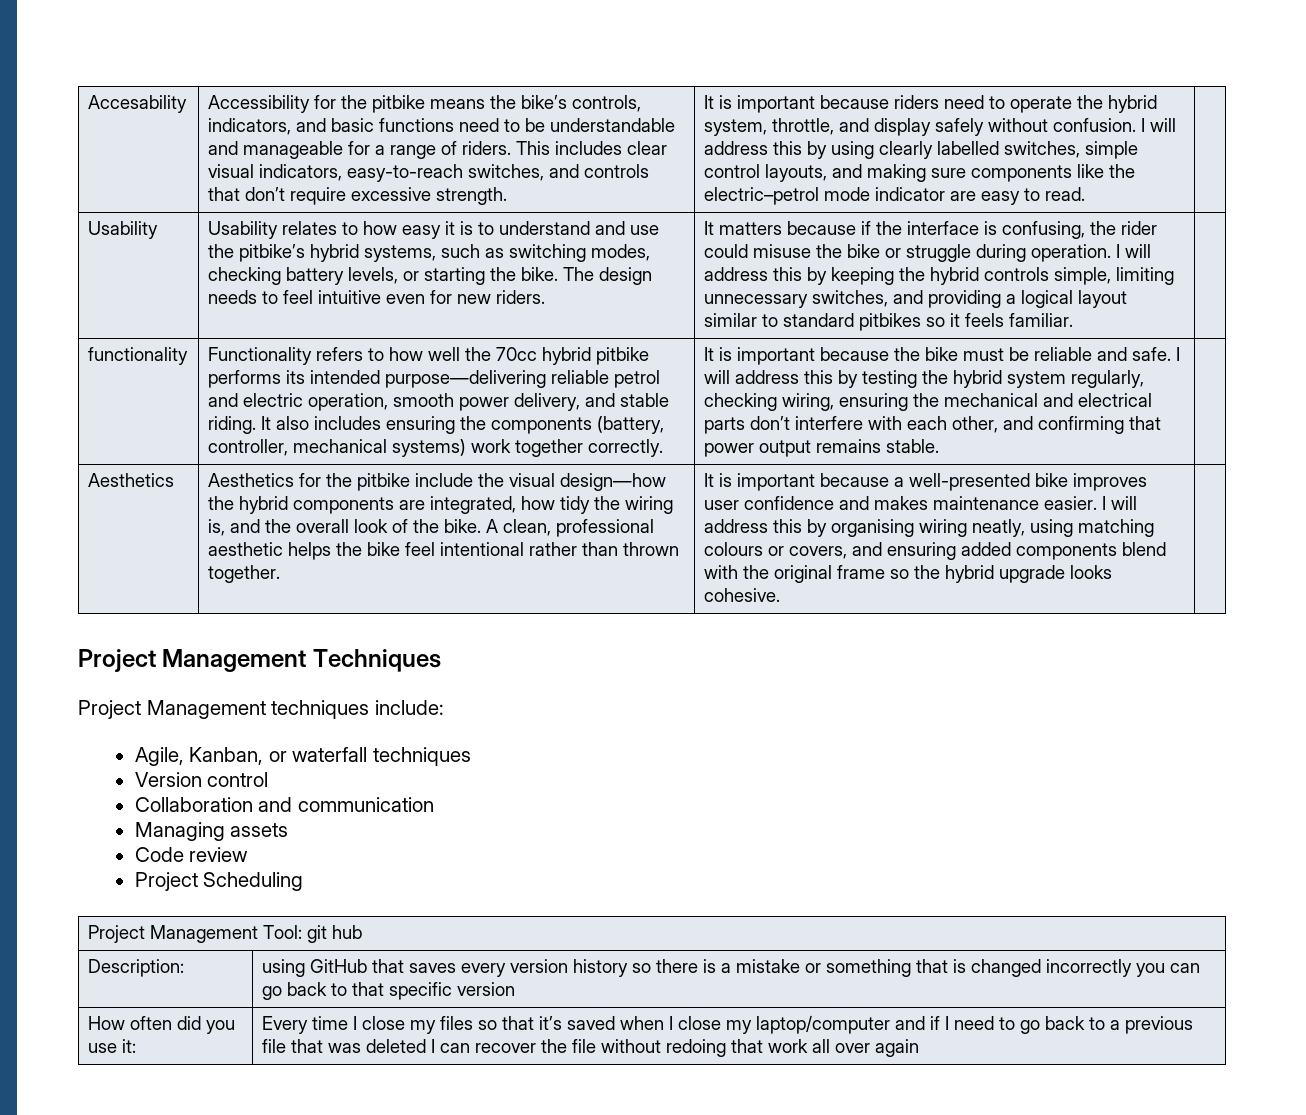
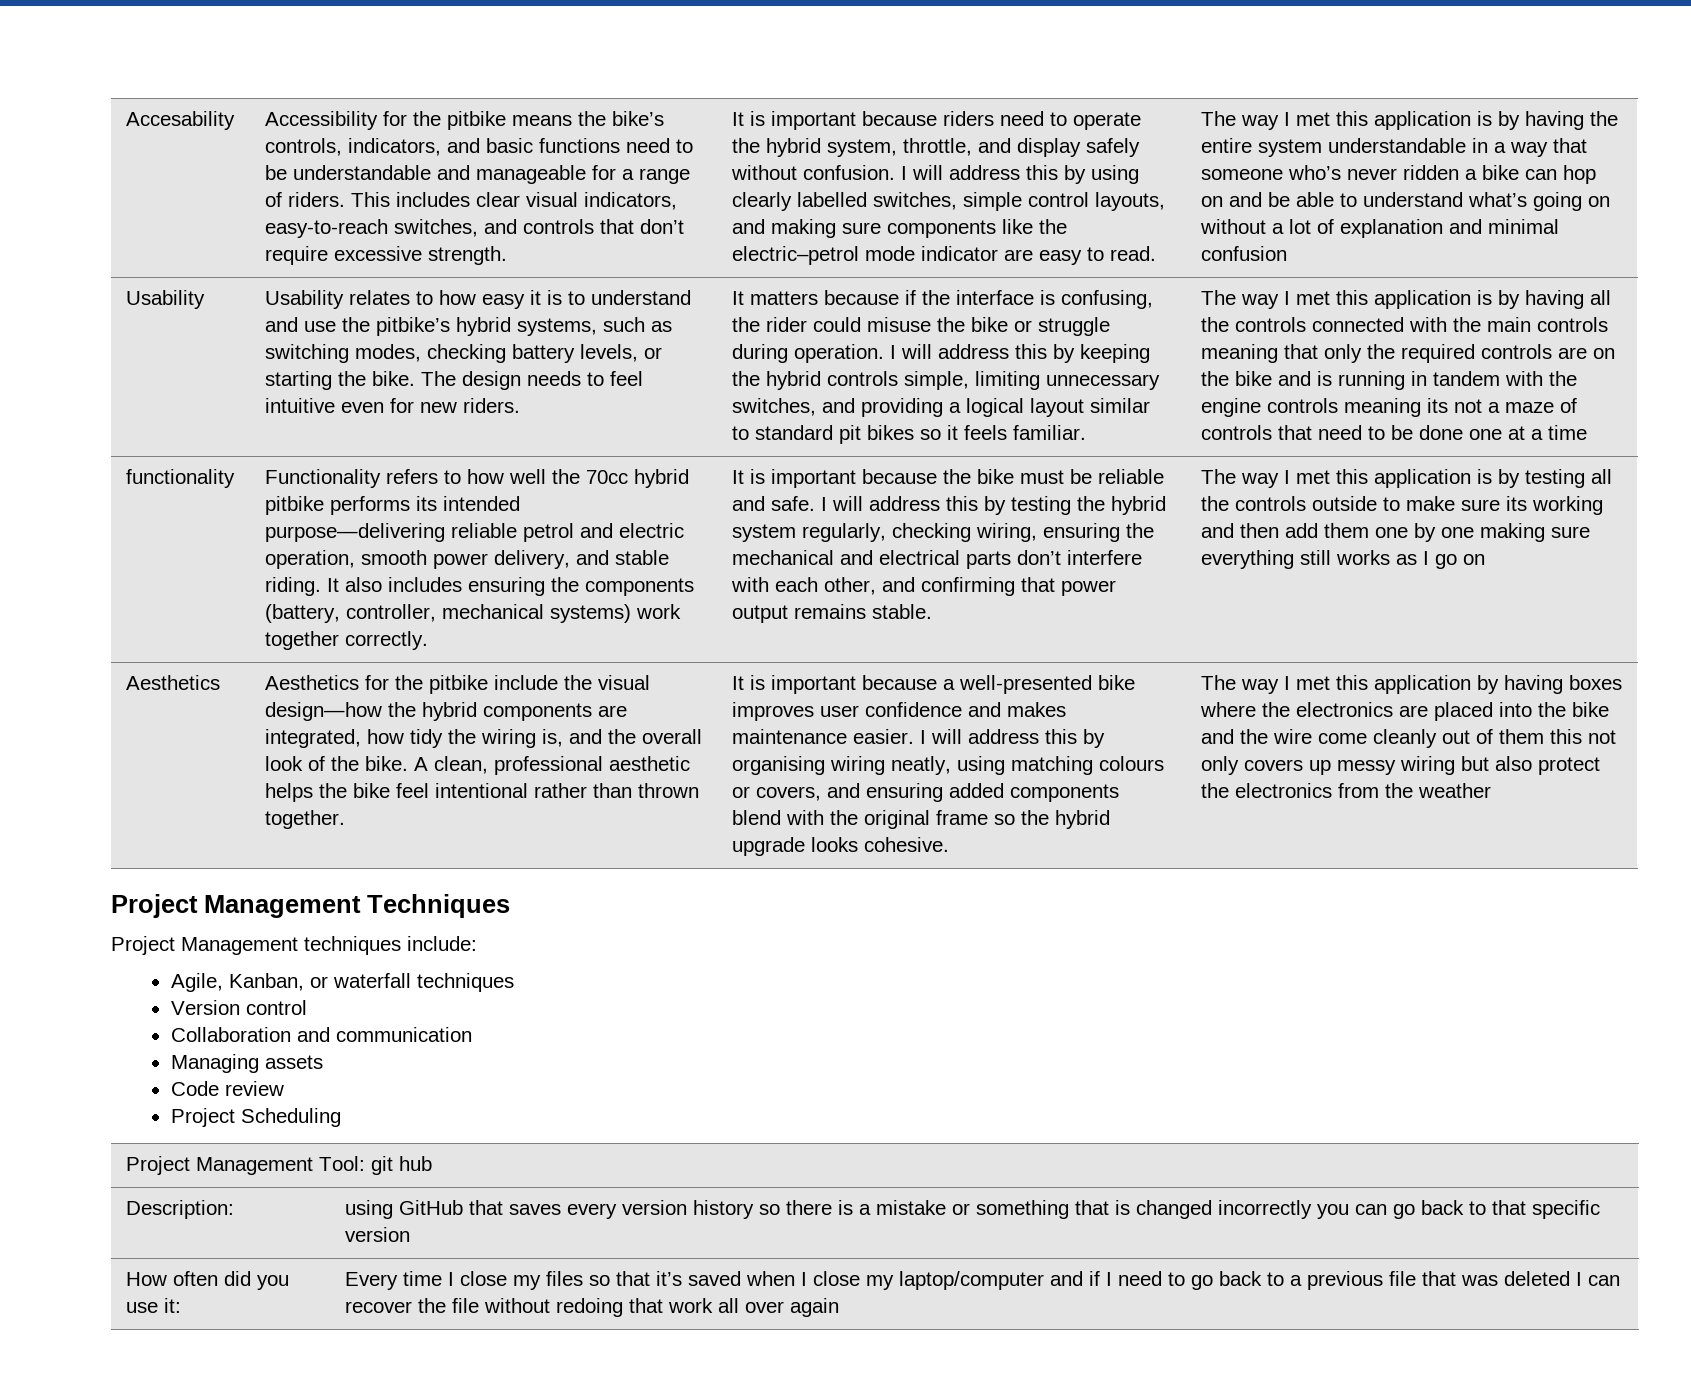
(1086, 194) none -> [1201,111,1619,130] [1201,138,1588,157] [1201,165,1597,184] [1201,192,1611,211] [1200,219,1560,238] [1201,246,1288,261] The way I met this application is by having the entire system understandable in a way that someone who’s never ridden a bike can hop on and be able to understand what’s going on without a lot of explanation and minimal confusion
[859,313,922,331] pitbikes -> [839,425,915,444] pit bikes
(1074, 320) none -> [1201,290,1612,309] [1201,317,1609,332] [1201,344,1616,363] [1201,371,1578,390] [1201,398,1578,417] [1201,425,1588,440] The way I met this application is by having all the controls connected with the main controls meaning that only the required controls are on the bike and is running in tandem with the engine controls meaning its not a maze of controls that need to be done one at a time
(940, 446) none -> [1201,469,1613,488] [1201,496,1604,515] [1201,523,1591,542] [1201,550,1486,569] The way I met this application is by testing all the controls outside to make sure its working and then add them one by one making sure everything still works as I go on
(781, 595) none -> [1201,675,1623,694] [1200,702,1610,721] [1201,729,1617,748] [1201,756,1601,775] [1201,783,1492,798] The way I met this application by having boxes where the electronics are placed into the bike and the wire come cleanly out of them this not only covers up messy wiring but also protect the electronics from the weather

